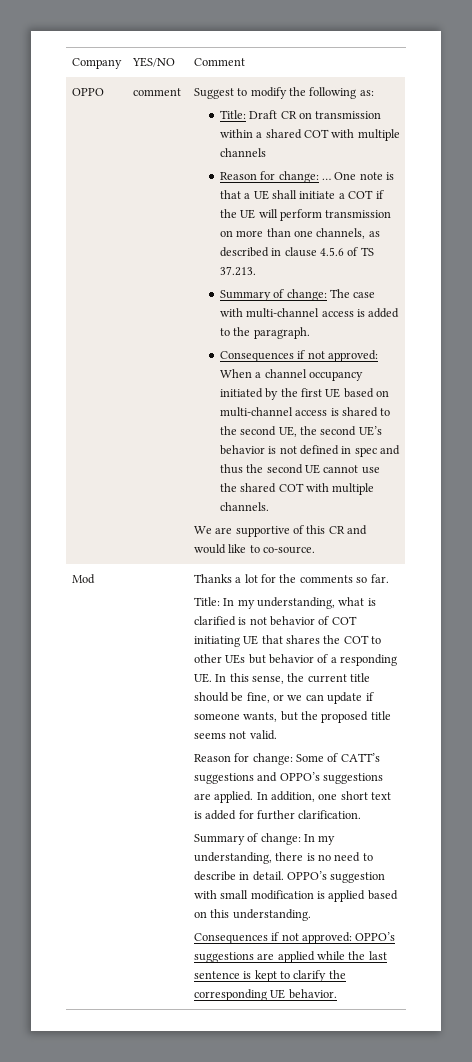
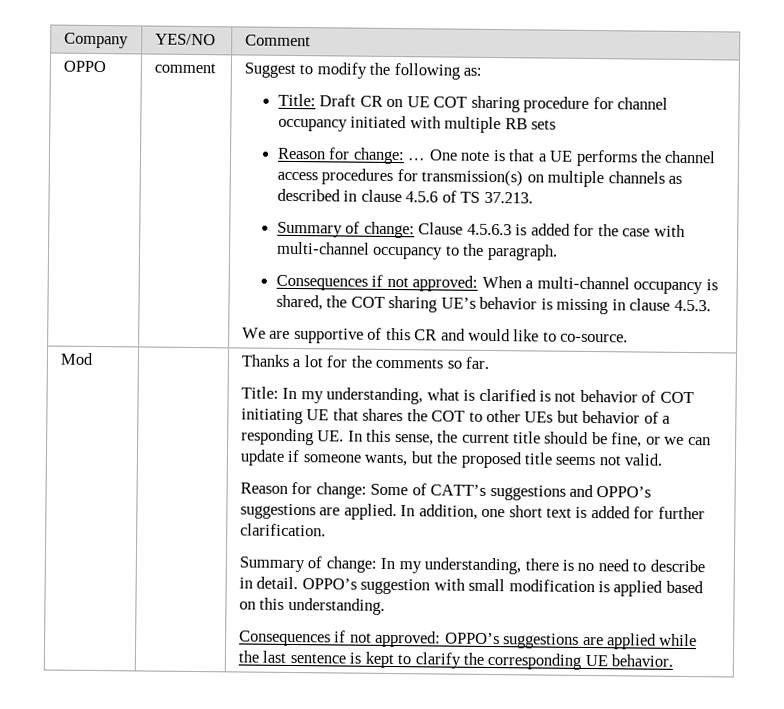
[315,111,382,119] [219,129,400,141] [219,148,266,157] transmission within a shared COT with multiple channels -> [406,95,669,113] [277,115,557,134] UE COT sharing procedure for channel occupancy initiated with multiple RB sets
[272,190,384,199] [219,209,392,221] [219,228,366,239] shall initiate a COT if the UE will perform transmission on more than one channels, -> [575,149,717,167] [276,168,665,188] performs the channel access procedures for transmission(s) on multiple channels
[330,289,376,298] [219,308,400,318] The case with multi-channel access is added -> [418,222,686,237] [276,241,444,260] Clause 4.5.6.3 is added for the case with multi-channel occupancy
[264,369,364,381] [219,388,390,400] [219,407,391,417] [219,426,382,437] [219,445,401,457] [219,464,380,474] [219,483,375,495] [219,502,269,511] channel occupancy initiated by the first UE based on multi-channel access is shared to the second UE, the second UE’s behavior is not defined in spec and thus the second UE cannot use the shared COT with multiple channels. -> [536,276,718,295] [275,294,711,315] multi-channel occupancy is shared, the COT sharing UE’s behavior is missing in clause 4.5.3.

